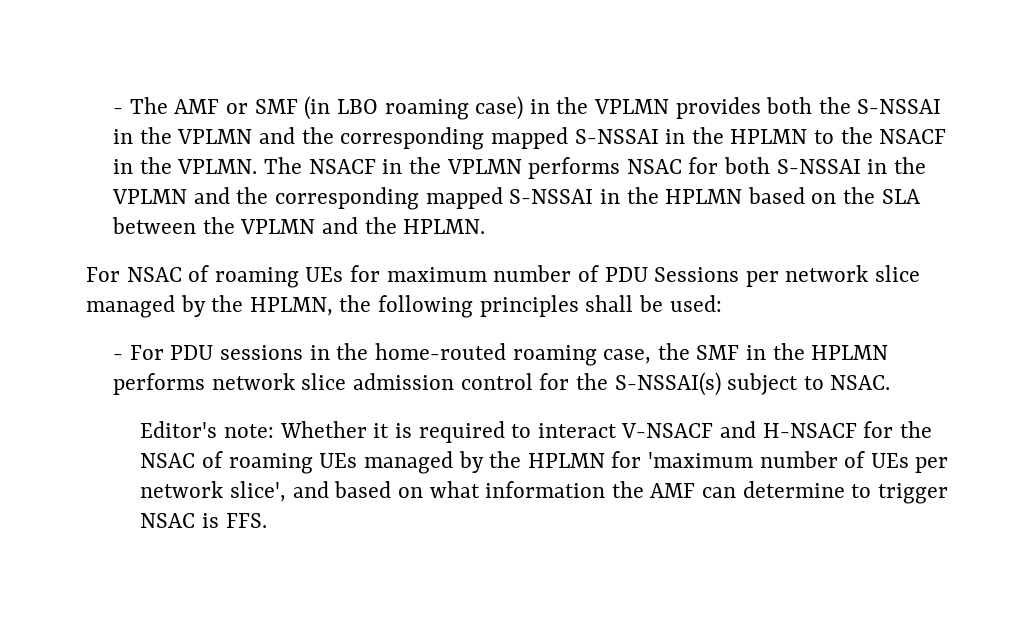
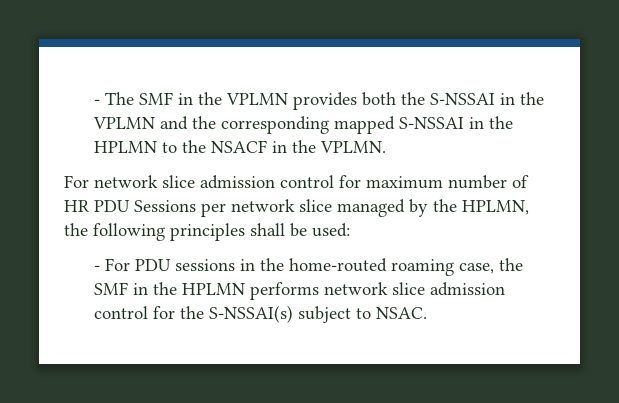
[174,96,524,120] AMF or SMF (in LBO roaming case) -> [138,92,173,105] SMF
[264,157,926,179] [112,187,921,210] [112,217,486,234] [86,265,344,288] The NSACF in the VPLMN performs NSAC for both S-NSSAI in the VPLMN and the corresponding mapped S-NSSAI in the HPLMN based on the SLA between the VPLMN and the HPLMN. // For NSAC of roaming UEs -> [64,175,334,189] // For network slice admission control
(599, 273) none -> [64,200,89,212] HR
[140,421,932,443] [140,451,949,474] [140,481,948,504] [140,513,267,528] // Editor's note: Whether it is required to interact V-NSACF and H-NSACF for the NSAC of roaming UEs managed by the HPLMN for 'maximum number of UEs per network slice', and based on what information the AMF can determine to trigger NSAC is FFS. -> (427, 313) none

